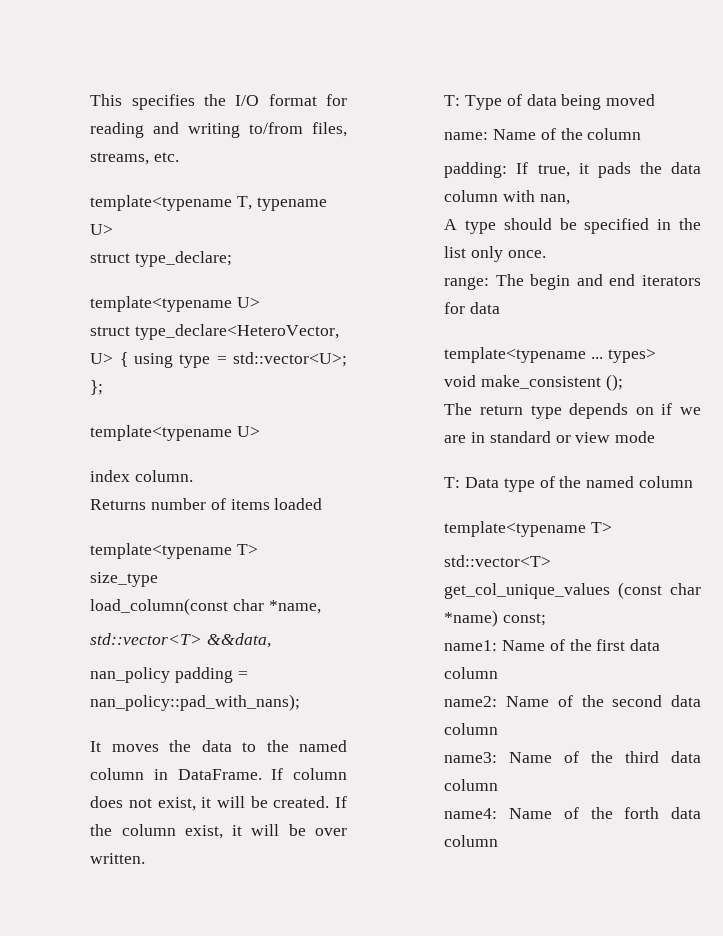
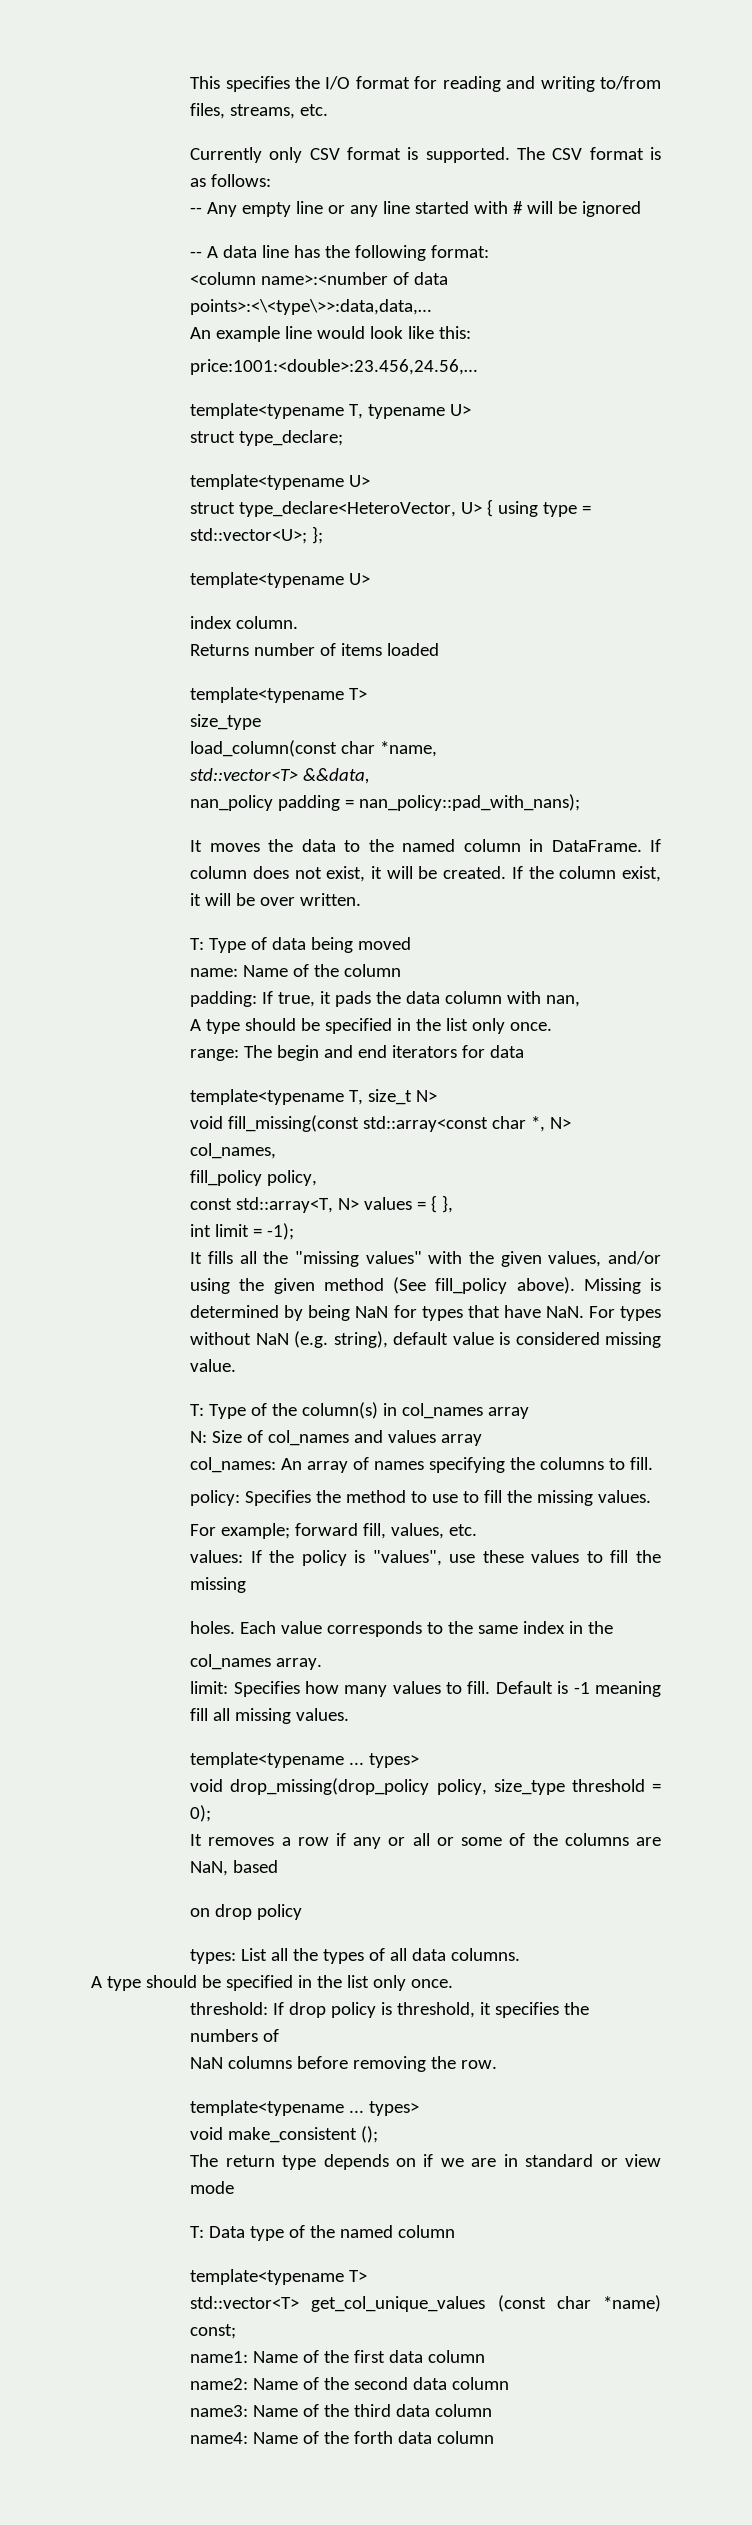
(180, 157) none -> [190,147,661,163] [190,174,272,187] [190,201,642,217] [190,245,490,261] [190,272,449,285] [190,299,432,315] [190,326,472,342] [190,359,478,375] // Currently only CSV format is supported. The CSV format is as follows: // -- Any empty line or any line started with # will be ignored // -- A data line has the following format: // <column name>:<number of data points>:<\<type\>>:data,data,… // An example line would look like this: // price:1001:<double>:23.456,24.56,…
(501, 308) none -> [190,1089,438,1105] [190,1115,572,1132] [190,1143,277,1159] [190,1170,318,1186] [190,1195,454,1213] [190,1223,295,1240] [190,1251,661,1267] [190,1277,661,1294] [190,1305,662,1321] [190,1331,661,1348] [190,1359,237,1372] [190,1402,530,1419] [190,1430,483,1446] [190,1457,654,1473] [190,1490,652,1506] [190,1523,478,1539] [190,1550,661,1566] [190,1577,247,1593] [190,1621,614,1637] [190,1654,323,1670] [190,1681,661,1697] [190,1708,350,1724] [190,1752,420,1768] [190,1778,661,1795] [190,1805,212,1822] [190,1833,661,1849] [190,1860,279,1876] [190,1904,303,1920] [190,1948,521,1964] [91,1975,453,1991] [190,2002,590,2018] [190,2029,280,2042] [190,2056,498,2072] // template<typename T, size_t N> // void fill_missing(const std::array<const char *, N> col_names, // fill_policy policy, // const std::array<T, N> values = { }, // int limit = -1); // It fills all the "missing values" with the given values, and/or using the given method (See fill_policy above). Missing is determined by being NaN for types that have NaN. For types without NaN (e.g. string), default value is considered missing value. // T: Type of the column(s) in col_names array // N: Size of col_names and values array // col_names: An array of names specifying the columns to fill. // policy: Specifies the method to use to fill the missing values. // For example; forward fill, values, etc. // values: If the policy is "values", use these values to fill the missing // holes. Each value corresponds to the same index in the // col_names array. // limit: Specifies how many values to fill. Default is -1 meaning fill all missing values. // template<typename ... types> // void drop_missing(drop_policy policy, size_type threshold = 0); // It removes a row if any or all or some of the columns are NaN, based // on drop policy // types: List all the types of all data columns. // A type should be specified in the list only once. // threshold: If drop policy is threshold, it specifies the numbers of // NaN columns before removing the row.

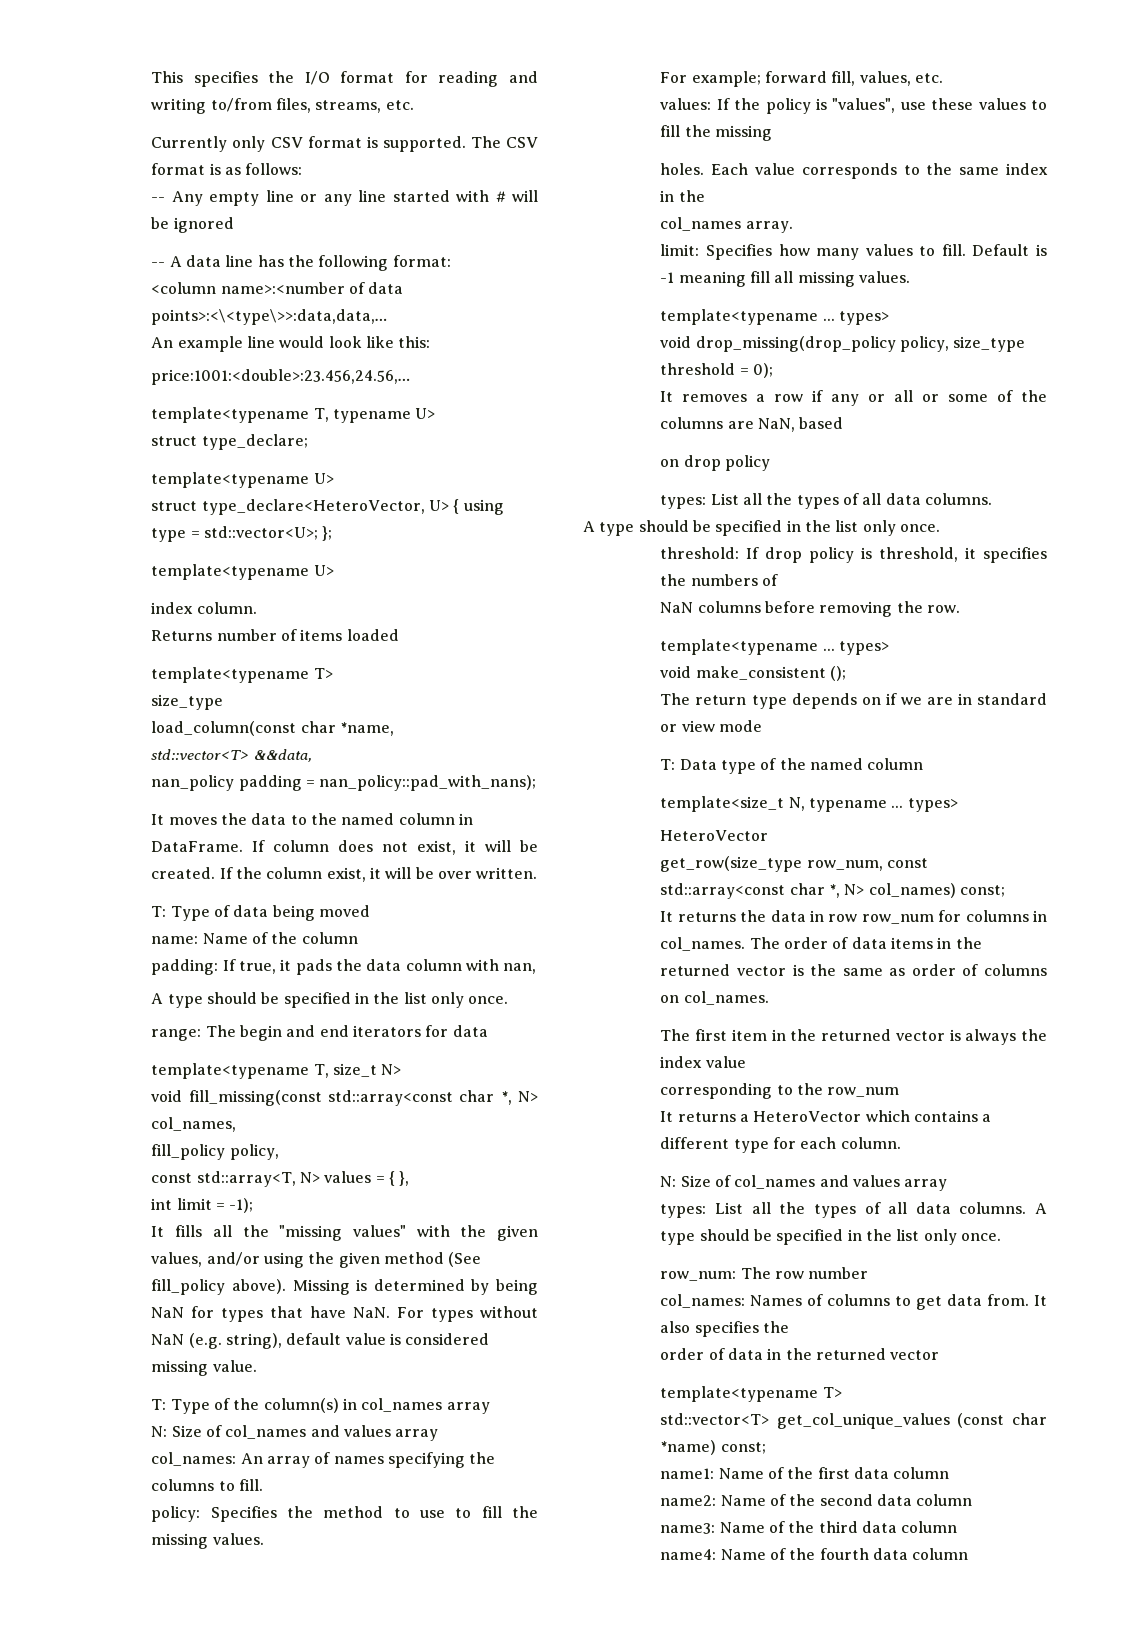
(456, 2231) none -> [660,796,958,812] [660,830,769,841] [660,856,929,872] [660,883,1006,899] [660,910,1047,924] [660,937,982,951] [660,964,1047,976] [660,991,769,1005] [660,1029,1047,1045] [660,1056,746,1068] [660,1083,900,1099] [660,1110,992,1122] [660,1137,901,1153] [660,1175,948,1191] [660,1202,1047,1218] [660,1229,1001,1245] [660,1267,869,1281] [660,1294,1047,1310] [660,1321,790,1337] [660,1348,940,1360] // template<size_t N, typename ... types> // HeteroVector // get_row(size_type row_num, const std::array<const char *, N> col_names) const; // It returns the data in row row_num for columns in col_names. The order of data items in the returned vector is the same as order of columns on col_names. // The first item in the returned vector is always the index value // corresponding to the row_num // It returns a HeteroVector which contains a different type for each column. // N: Size of col_names and values array // types: List all the types of all data columns. A type should be specified in the list only once. // row_num: The row number // col_names: Names of columns to get data from. It also specifies the // order of data in the returned vector
[354,2431,394,2444] forth -> [819,1548,869,1560] fourth

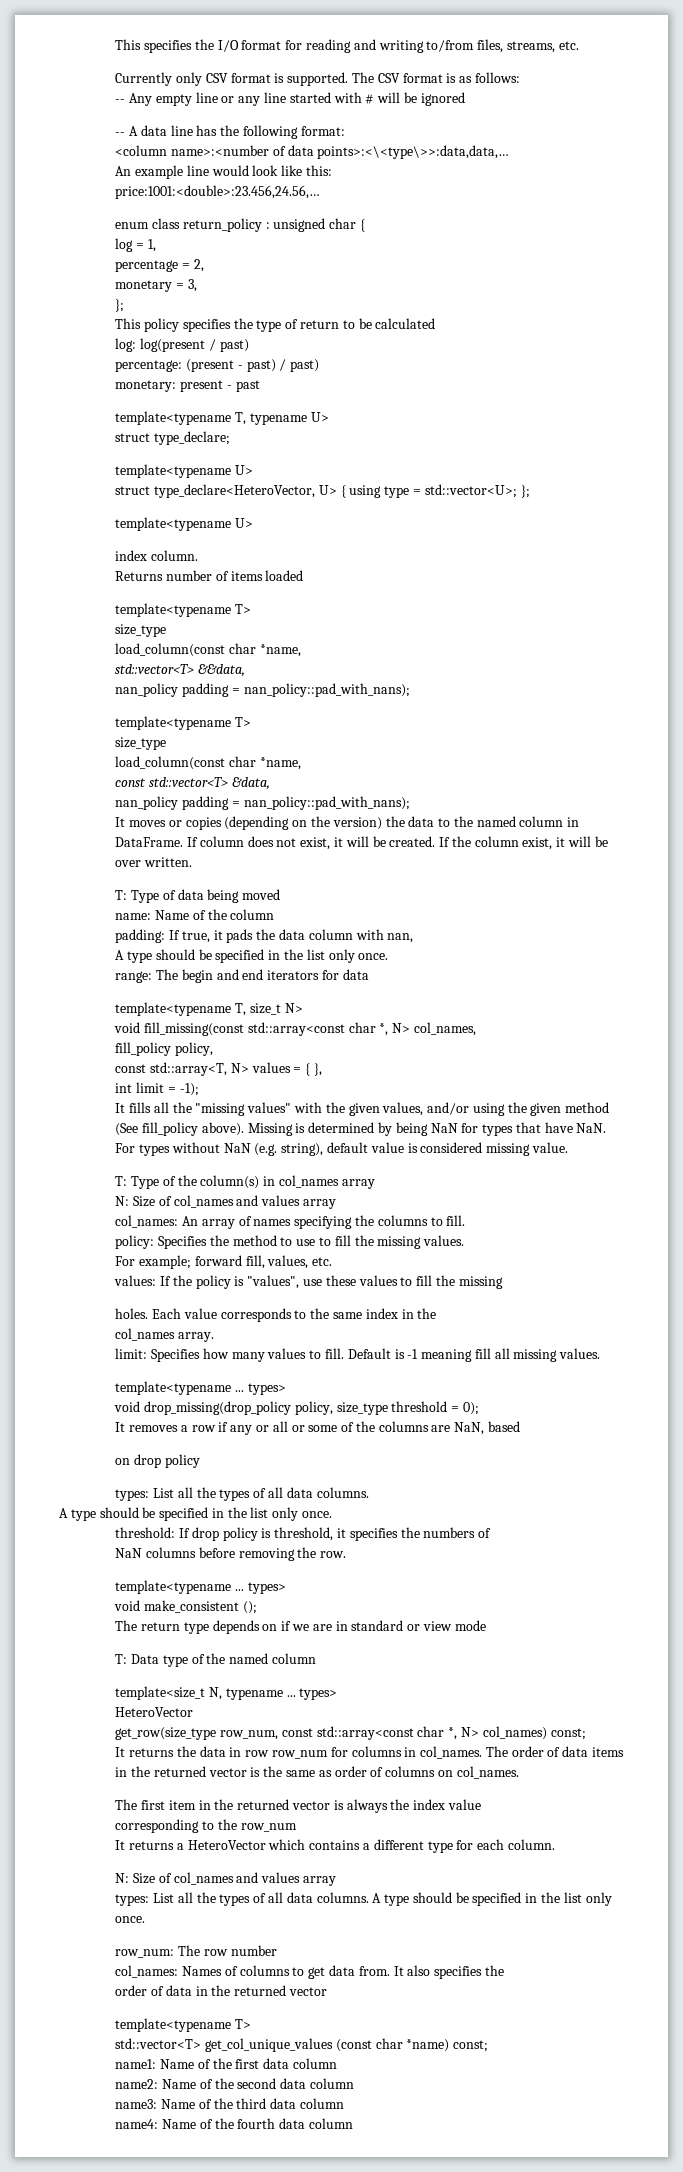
(411, 377) none -> [115,218,365,232] [115,238,156,252] [115,259,204,272] [115,279,197,292] [115,299,125,312] [115,318,436,332] [115,338,249,352] [115,359,320,372] [115,380,260,392] // enum class return_policy : unsigned char { // log = 1, // percentage = 2, // monetary = 3, // }; // This policy specifies the type of return to be calculated // log: log(present / past) // percentage: (present - past) / past) // monetary: present - past
[151,814,217,825] It moves -> [115,716,252,730] [115,737,167,750] [115,756,301,770] [115,777,270,790] [115,796,410,810] [115,816,382,830] template<typename T> // size_type // load_column(const char *name, // const std::vector<T> &data, // nan_policy padding = nan_policy::pad_with_nans); // It moves or copies (depending on the version)

